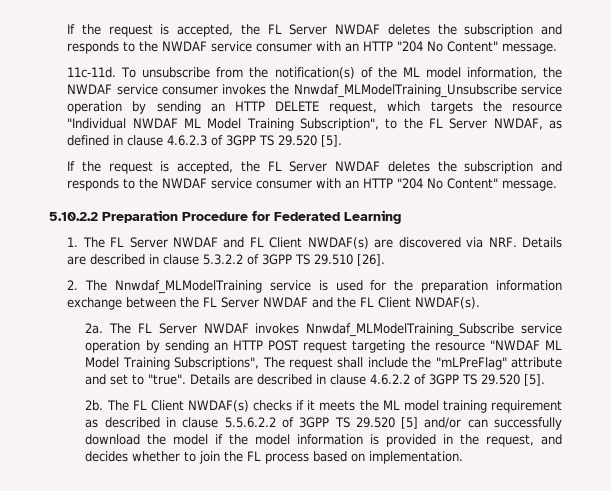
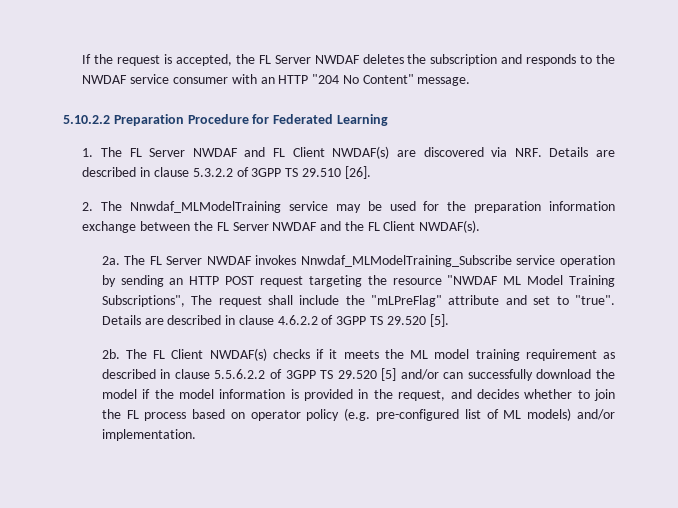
[67,67,563,79] [67,84,562,98] [67,101,562,114] [67,118,562,131] [67,135,343,147] [67,161,562,174] [67,178,558,191] // 11c-11d. To unsubscribe from the notification(s) of the ML model information, the NWDAF service consumer invokes the Nnwdaf_MLModelTraining_Unsubscribe service operation by sending an HTTP DELETE request, which targets the resource "Individual NWDAF ML Model Training Subscription", to the FL Server NWDAF, as defined in clause 4.6.2.3 of 3GPP TS 29.520 [5]. // If the request is accepted, the FL Server NWDAF deletes the subscription and responds to the NWDAF service consumer with an HTTP "204 No Content" message. -> (471, 81) none
[318,280,328,291] is -> [335,201,382,213] may be
(366, 457) none -> [250,408,615,421] operator policy (e.g. pre-configured list of ML models) and/or

